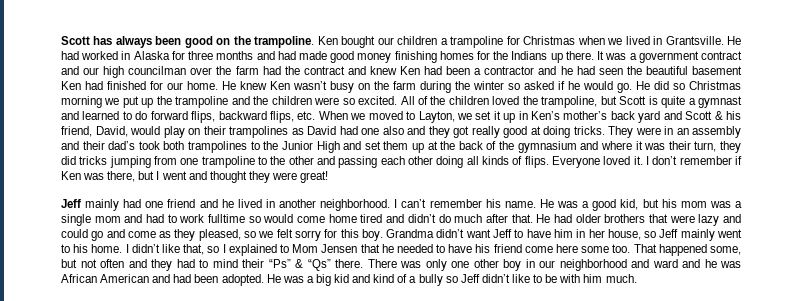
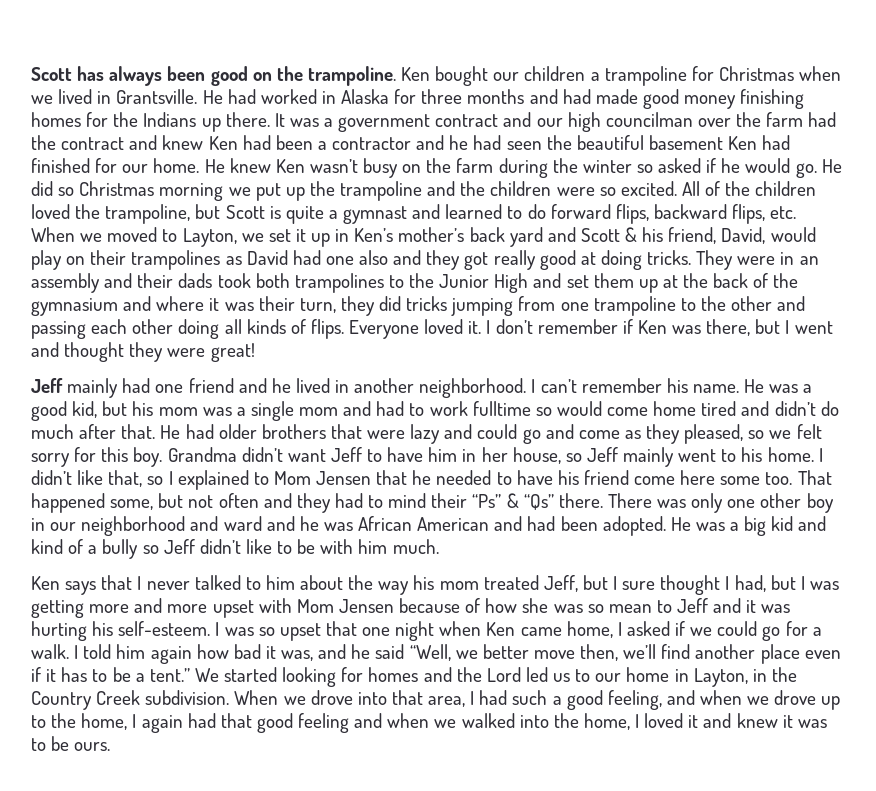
[108,141,136,150] dad’s -> [178,273,213,288] dads
(637, 278) none -> [31,575,839,595] [31,598,791,618] [31,621,822,641] [31,644,841,664] [31,667,797,687] [31,690,841,710] [31,713,827,733] [31,736,111,751] // Ken says that I never talked to him about the way his mom treated Jeff, but I sure thought I had, but I was getting more and more upset with Mom Jensen because of how she was so mean to Jeff and it was hurting his self-esteem. I was so upset that one night when Ken came home, I asked if we could go for a walk. I told him again how bad it was, and he said “Well, we better move then, we’ll find another place even if it has to be a tent.” We started looking for homes and the Lord led us to our home in Layton, in the Country Creek subdivision. When we drove into that area, I had such a good feeling, and when we drove up to the home, I again had that good feeling and when we walked into the home, I loved it and knew it was to be ours.

